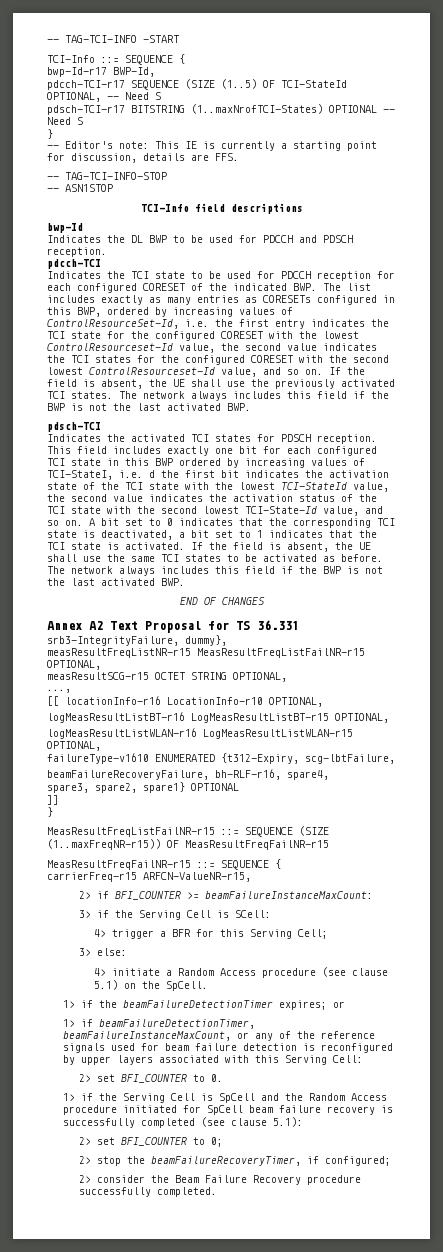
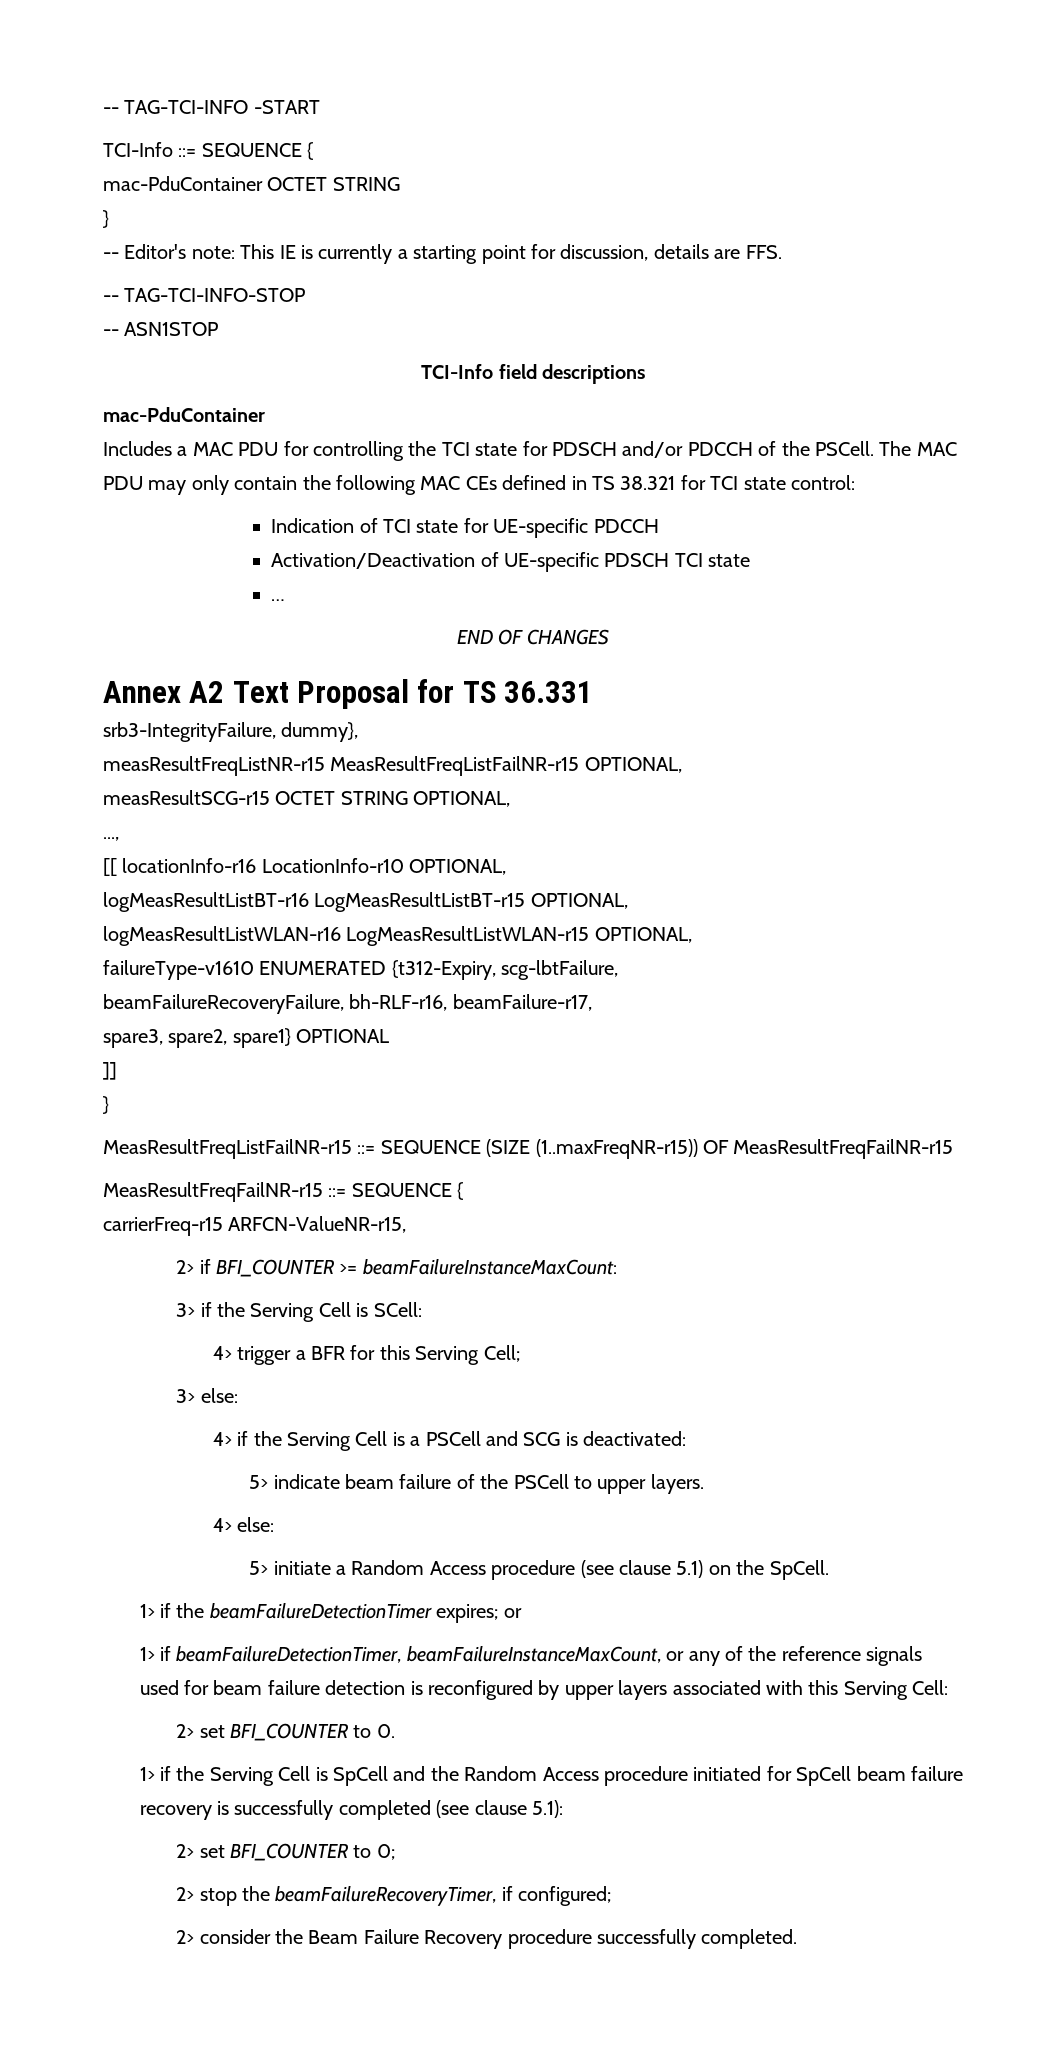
[47,67,155,77] [47,79,347,90] [47,92,161,102] [47,104,395,115] [47,117,83,125] bwp-Id-r17 BWP-Id, // pdcch-TCI-r17 SEQUENCE (SIZE (1..5) OF TCI-StateId OPTIONAL, -- Need S // pdsch-TCI-r17 BITSTRING (1..maxNrofTCI-States) OPTIONAL -- Need S -> [103,176,400,191] mac-PduContainer OCTET STRING
[47,223,83,233] [47,235,353,243] [47,247,107,257] [47,259,101,269] [47,271,395,281] [47,283,371,293] [47,295,395,305] [47,307,293,317] [47,319,389,329] [47,331,359,341] [47,343,377,353] [47,355,389,365] [47,367,365,377] [47,379,395,389] [47,391,389,401] [47,403,251,411] [47,422,101,432] [47,434,377,444] [47,446,377,456] [47,458,365,468] [47,470,389,480] [47,482,389,492] [47,494,377,502] [47,506,383,516] [47,518,395,528] [47,530,377,540] [47,542,371,552] [47,554,383,562] [47,566,383,576] [47,578,185,586] bwp-Id // Indicates the DL BWP to be used for PDCCH and PDSCH reception. // pdcch-TCI // Indicates the TCI state to be used for PDCCH reception for each configured CORESET of the indicated BWP. The list includes exactly as many entries as CORESETs configured in this BWP, ordered by increasing values of ControlResourceSet-Id, i.e. the first entry indicates the TCI state for the configured CORESET with the lowest ControlResourceset-Id value, the second value indicates the TCI states for the configured CORESET with the second lowest ControlResourceset-Id value, and so on. If the field is absent, the UE shall use the previously activated TCI states. The network always includes this field if the BWP is not the last activated BWP. // pdsch-TCI // Indicates the activated TCI states for PDSCH reception. This field includes exactly one bit for each configured TCI state in this BWP ordered by increasing values of TCI-StateI, i.e. d the first bit indicates the activation state of the TCI state with the lowest TCI-StateId value, the second value indicates the activation status of the TCI state with the second lowest TCI-State-Id value, and so on. A bit set to 0 indicates that the corresponding TCI state is deactivated, a bit set to 1 indicates that the TCI state is activated. If the field is absent, the UE shall use the same TCI states to be activated as before. The network always includes this field if the BWP is not the last activated BWP. -> [103,407,265,422] [103,441,957,461] [103,475,855,495] [271,518,659,538] [271,552,751,572] [271,599,286,601] mac-PduContainer // Includes a MAC PDU for controlling the TCI state for PDSCH and/or PDCCH of the PSCell. The MAC PDU may only contain the following MAC CEs defined in TS 38.321 for TCI state control: // Indication of TCI state for UE-specific PDCCH // Activation/Deactivation of UE-specific PDSCH TCI state // …
[287,770,329,780] spare4, -> [452,994,592,1011] beamFailure-r17,
(107, 972) none -> [237,1431,687,1451] [249,1474,704,1494] [212,1517,275,1532] [249,1561,269,1575] if the Serving Cell is a PSCell and SCG is deactivated: // 5> indicate beam failure of the PSCell to upper layers. // 4> else: // 5>

